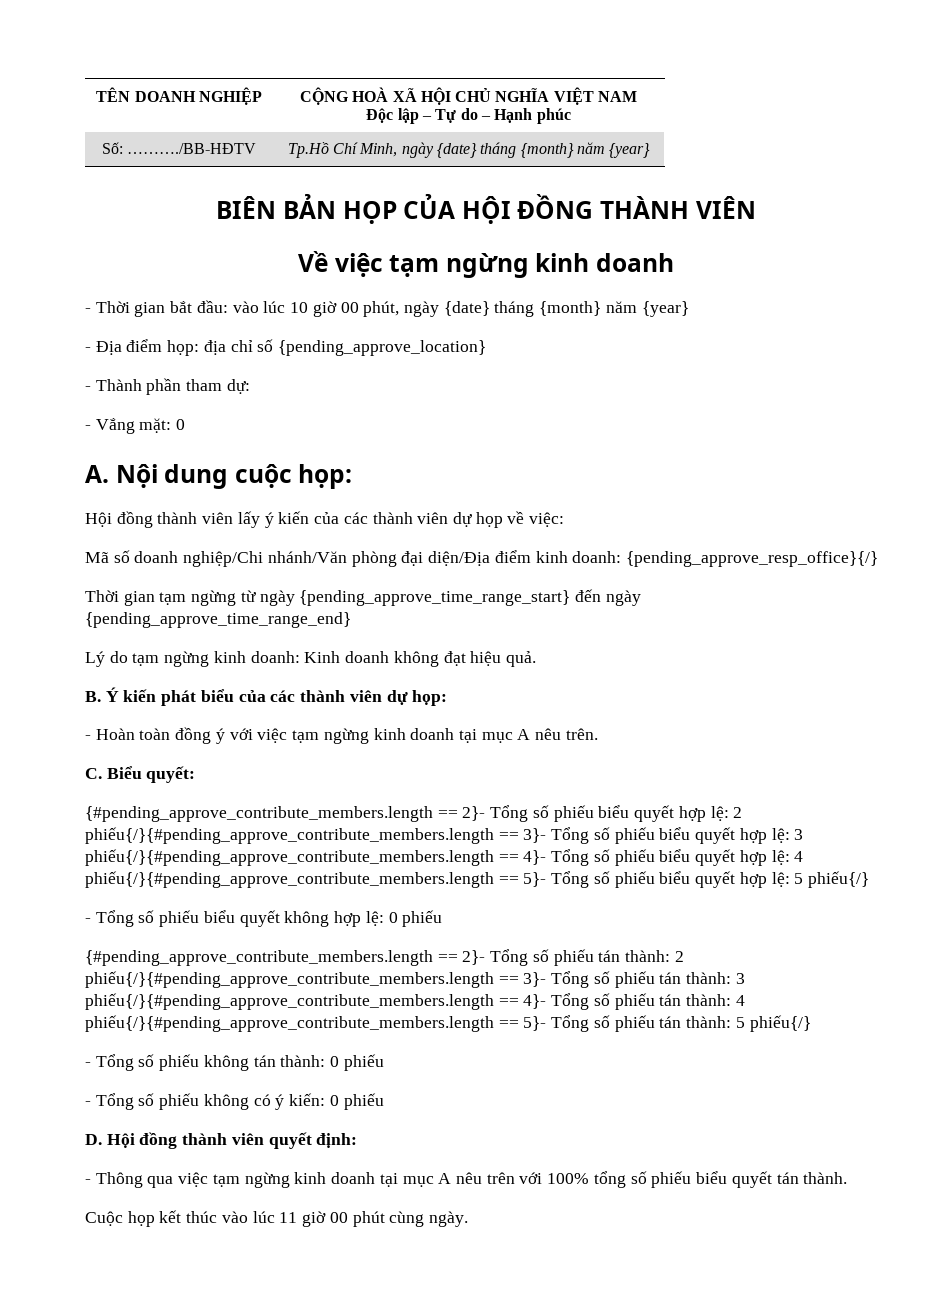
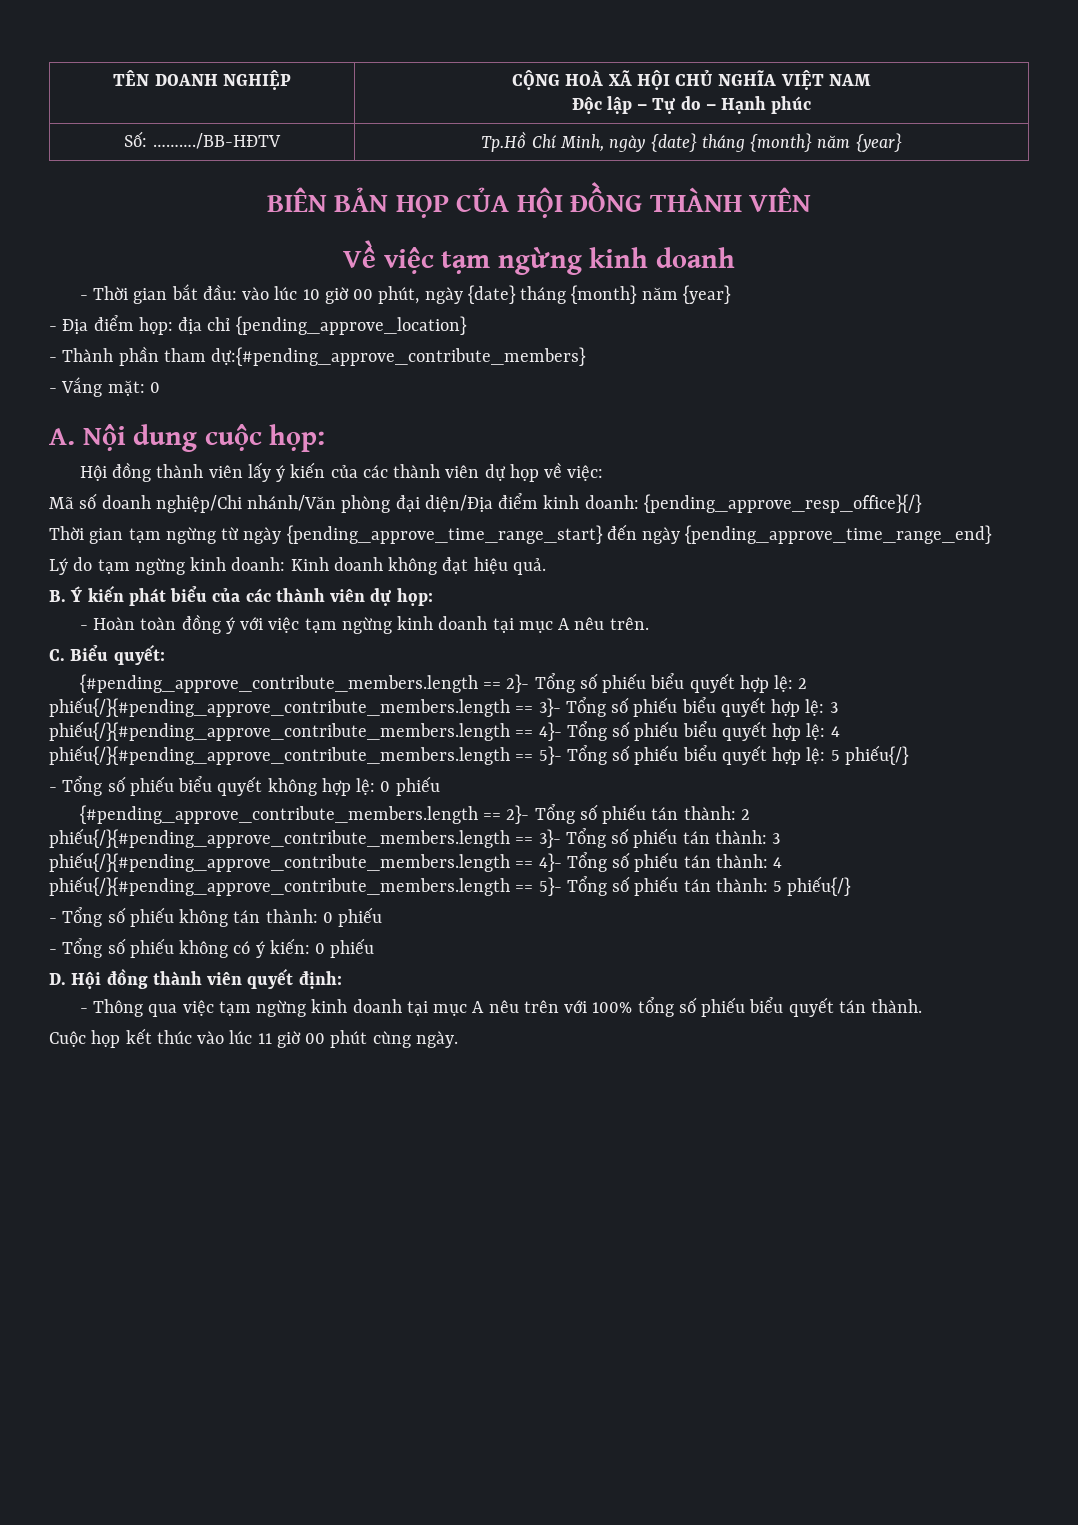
[257,339,274,352] số -> (231, 324) none
[226,379,250,394] dự: -> [211,347,587,366] dự:{#pending_approve_contribute_members}

